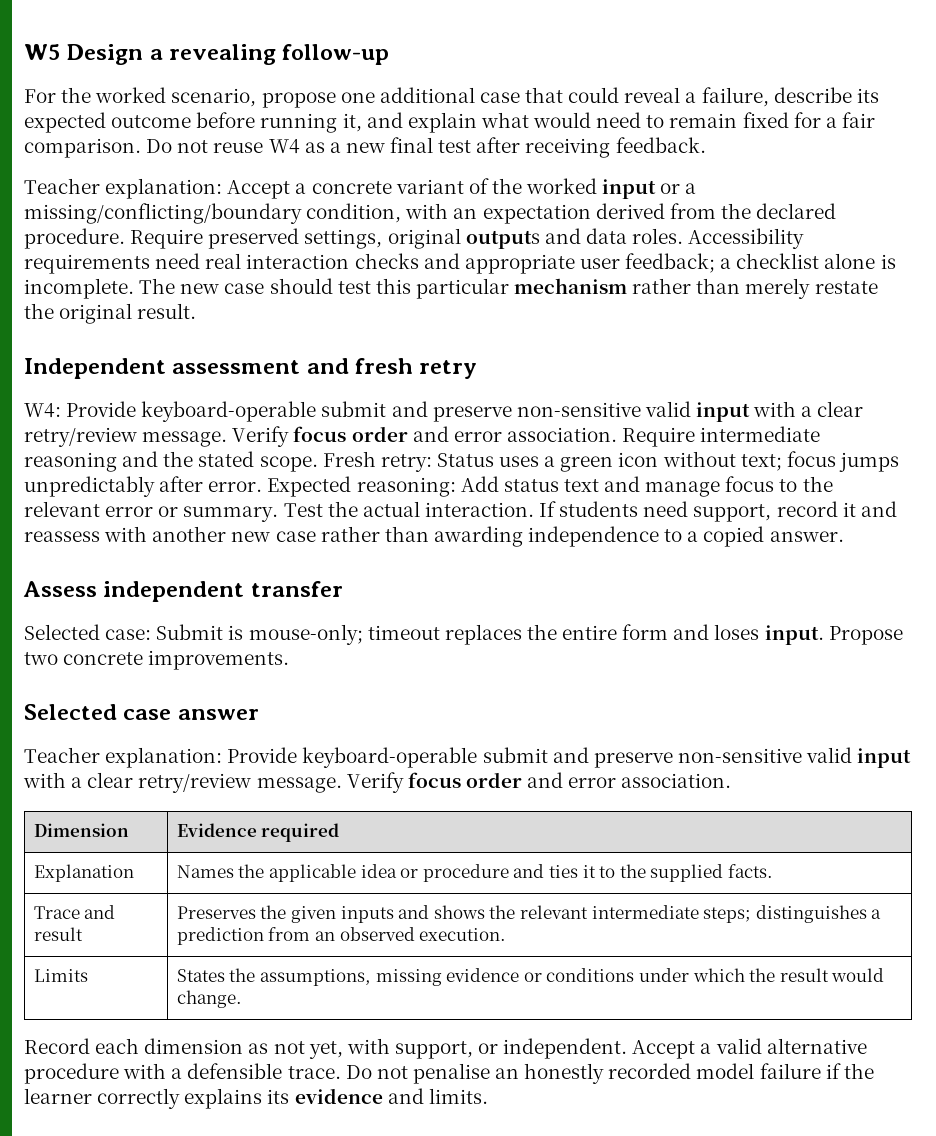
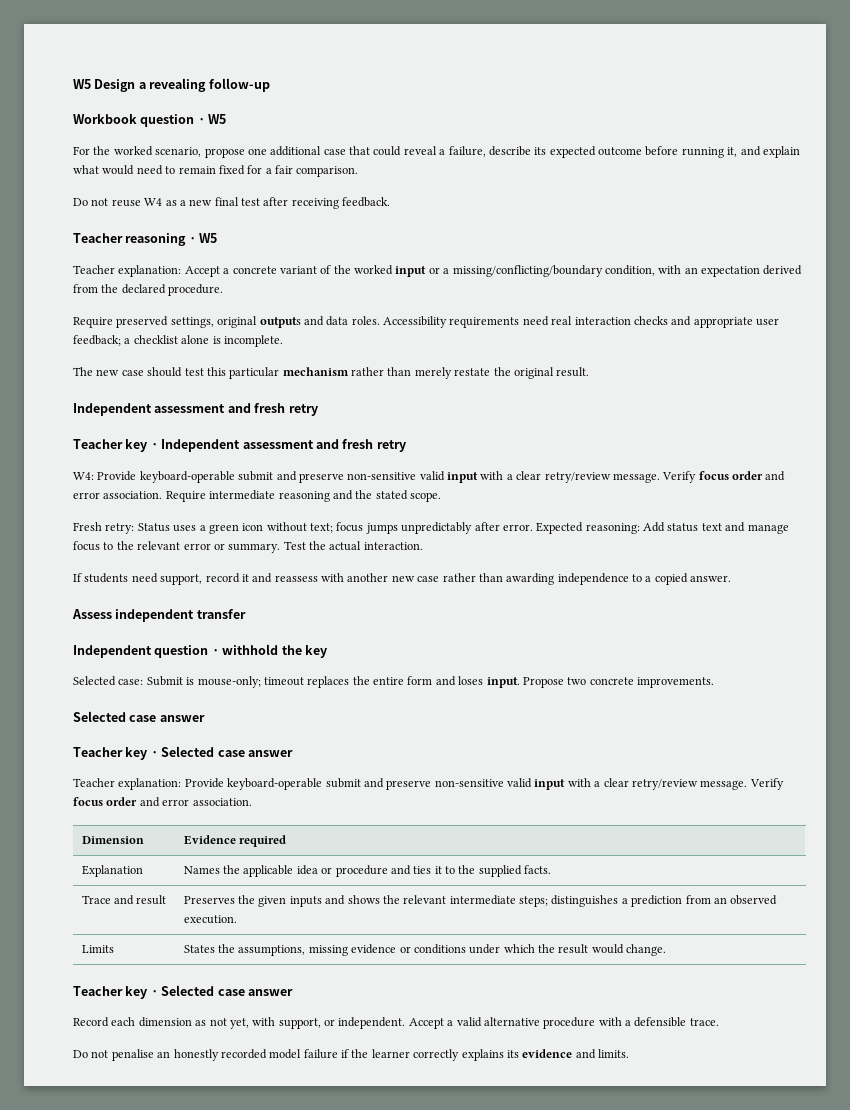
(390, 54) none -> [73,114,227,127] // Workbook question · W5
(141, 148) none -> (359, 171) //
(706, 145) none -> [73,233,218,246] // Teacher reasoning · W5
(125, 238) none -> (224, 290) //
(134, 288) none -> (283, 341) //
(478, 369) none -> [73,439,406,452] // Teacher key · Independent assessment and fresh retry
(318, 464) none -> (441, 497) //
(534, 509) none -> (423, 546) //
(343, 589) none -> [73,644,327,658] // Independent question · withhold the key
(259, 714) none -> [73,746,293,760] // Teacher key · Selected case answer
(242, 999) none -> [73,985,293,999] // Teacher key · Selected case answer
(341, 1072) none -> (719, 1022) //

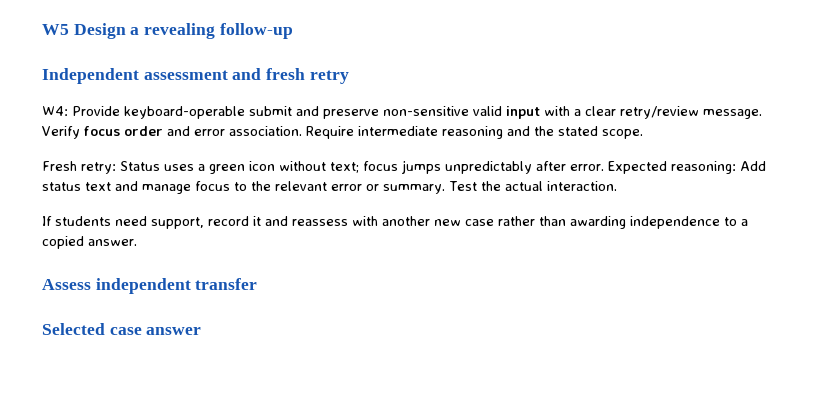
[73,114,227,127] [73,146,800,158] [73,165,359,177] [73,197,391,209] [73,233,218,246] [73,265,803,277] [73,284,224,296] [73,316,779,328] [73,335,283,347] [73,367,590,379] [73,403,318,416] [73,439,158,452] Workbook question · W5 // For the worked scenario, propose one additional case that could reveal a failure, describe its expected outcome before running it, and explain what would need to remain fixed for a fair comparison. // Do not reuse W4 as a new final test after receiving feedback. // Teacher reasoning · W5 // Teacher explanation: Accept a concrete variant of the worked input or a missing/conflicting/boundary condition, with an expectation derived from the declared procedure. // Require preserved settings, original outputs and data roles. Accessibility requirements need real interaction checks and appropriate user feedback; a checklist alone is incomplete. // The new case should test this particular mechanism rather than merely restate the original result. // Independent assessment and fresh retry // Teacher key · -> (293, 31) none
[73,644,327,658] [73,676,714,688] [73,711,205,722] [73,746,293,760] [73,778,784,790] [73,797,252,807] [81,836,144,844] [183,835,287,847] [81,865,143,877] [183,865,552,877] [81,895,167,905] [183,895,778,907] [183,915,237,924] [81,945,114,953] [183,944,667,956] [73,985,293,999] [73,1017,719,1029] [73,1049,629,1061] Independent question · withhold the key // Selected case: Submit is mouse-only; timeout replaces the entire form and loses input. Propose two concrete improvements. // Selected case answer // Teacher key · Selected case answer // Teacher explanation: Provide keyboard-operable submit and preserve non-sensitive valid input with a clear retry/review message. Verify focus order and error association. // Dimension | Evidence required // Explanation | Names the applicable idea or procedure and ties it to the supplied facts. // Trace and result | Preserves the given inputs and shows the relevant intermediate steps; distinguishes a prediction from an observed execution. // Limits | States the assumptions, missing evidence or conditions under which the result would change. // Teacher key · Selected case answer // Record each dimension as not yet, with support, or independent. Accept a valid alternative procedure with a defensible trace. // Do not penalise an honestly recorded model failure if the learner correctly explains its evidence and limits. -> [42,323,202,335] Selected case answer

